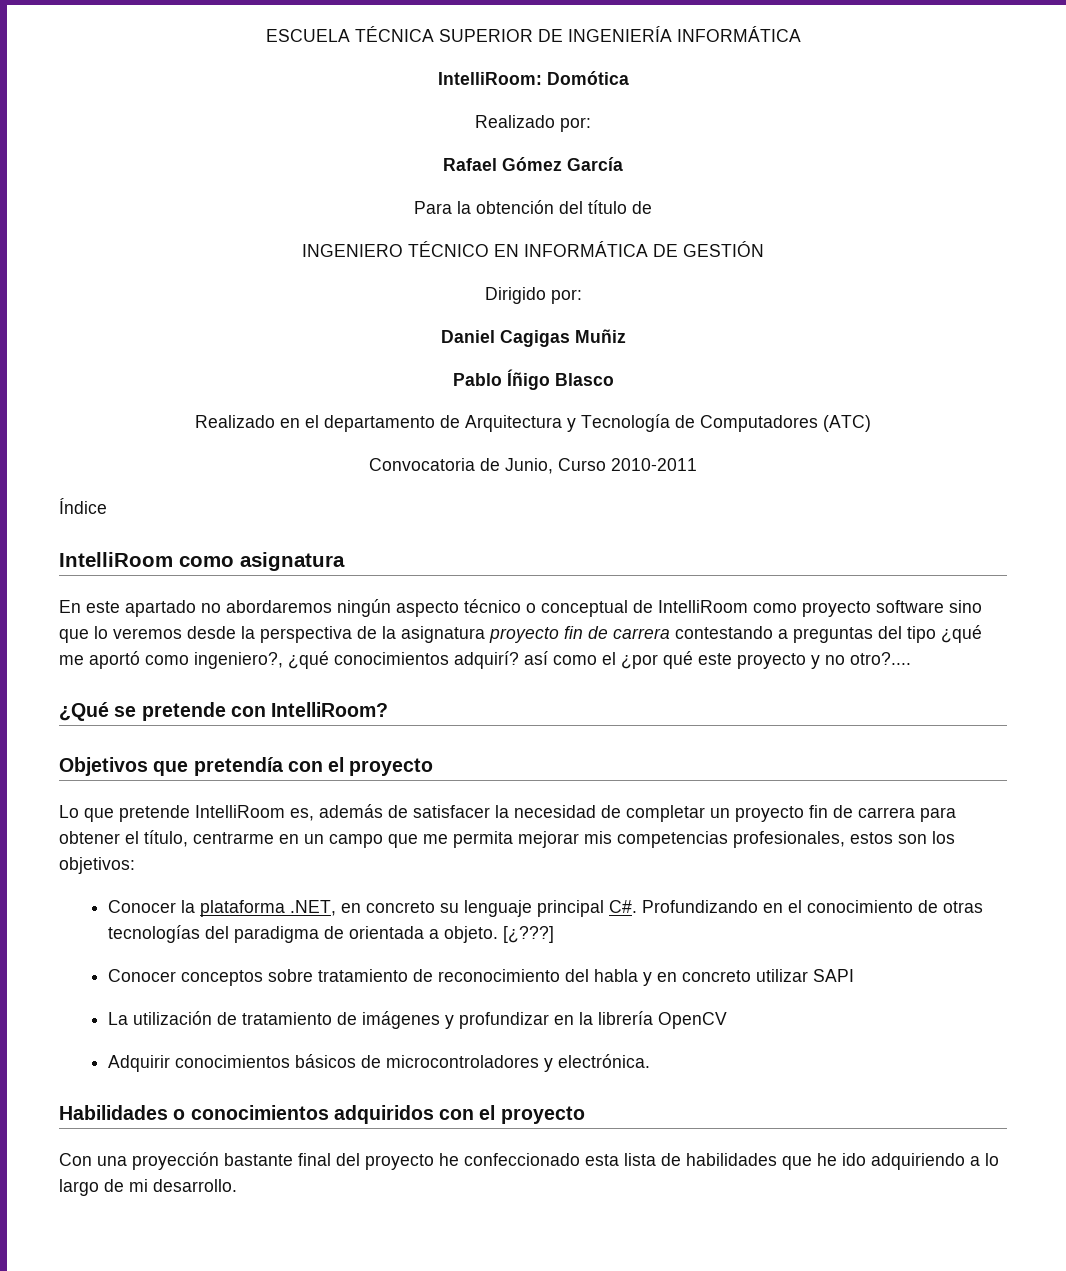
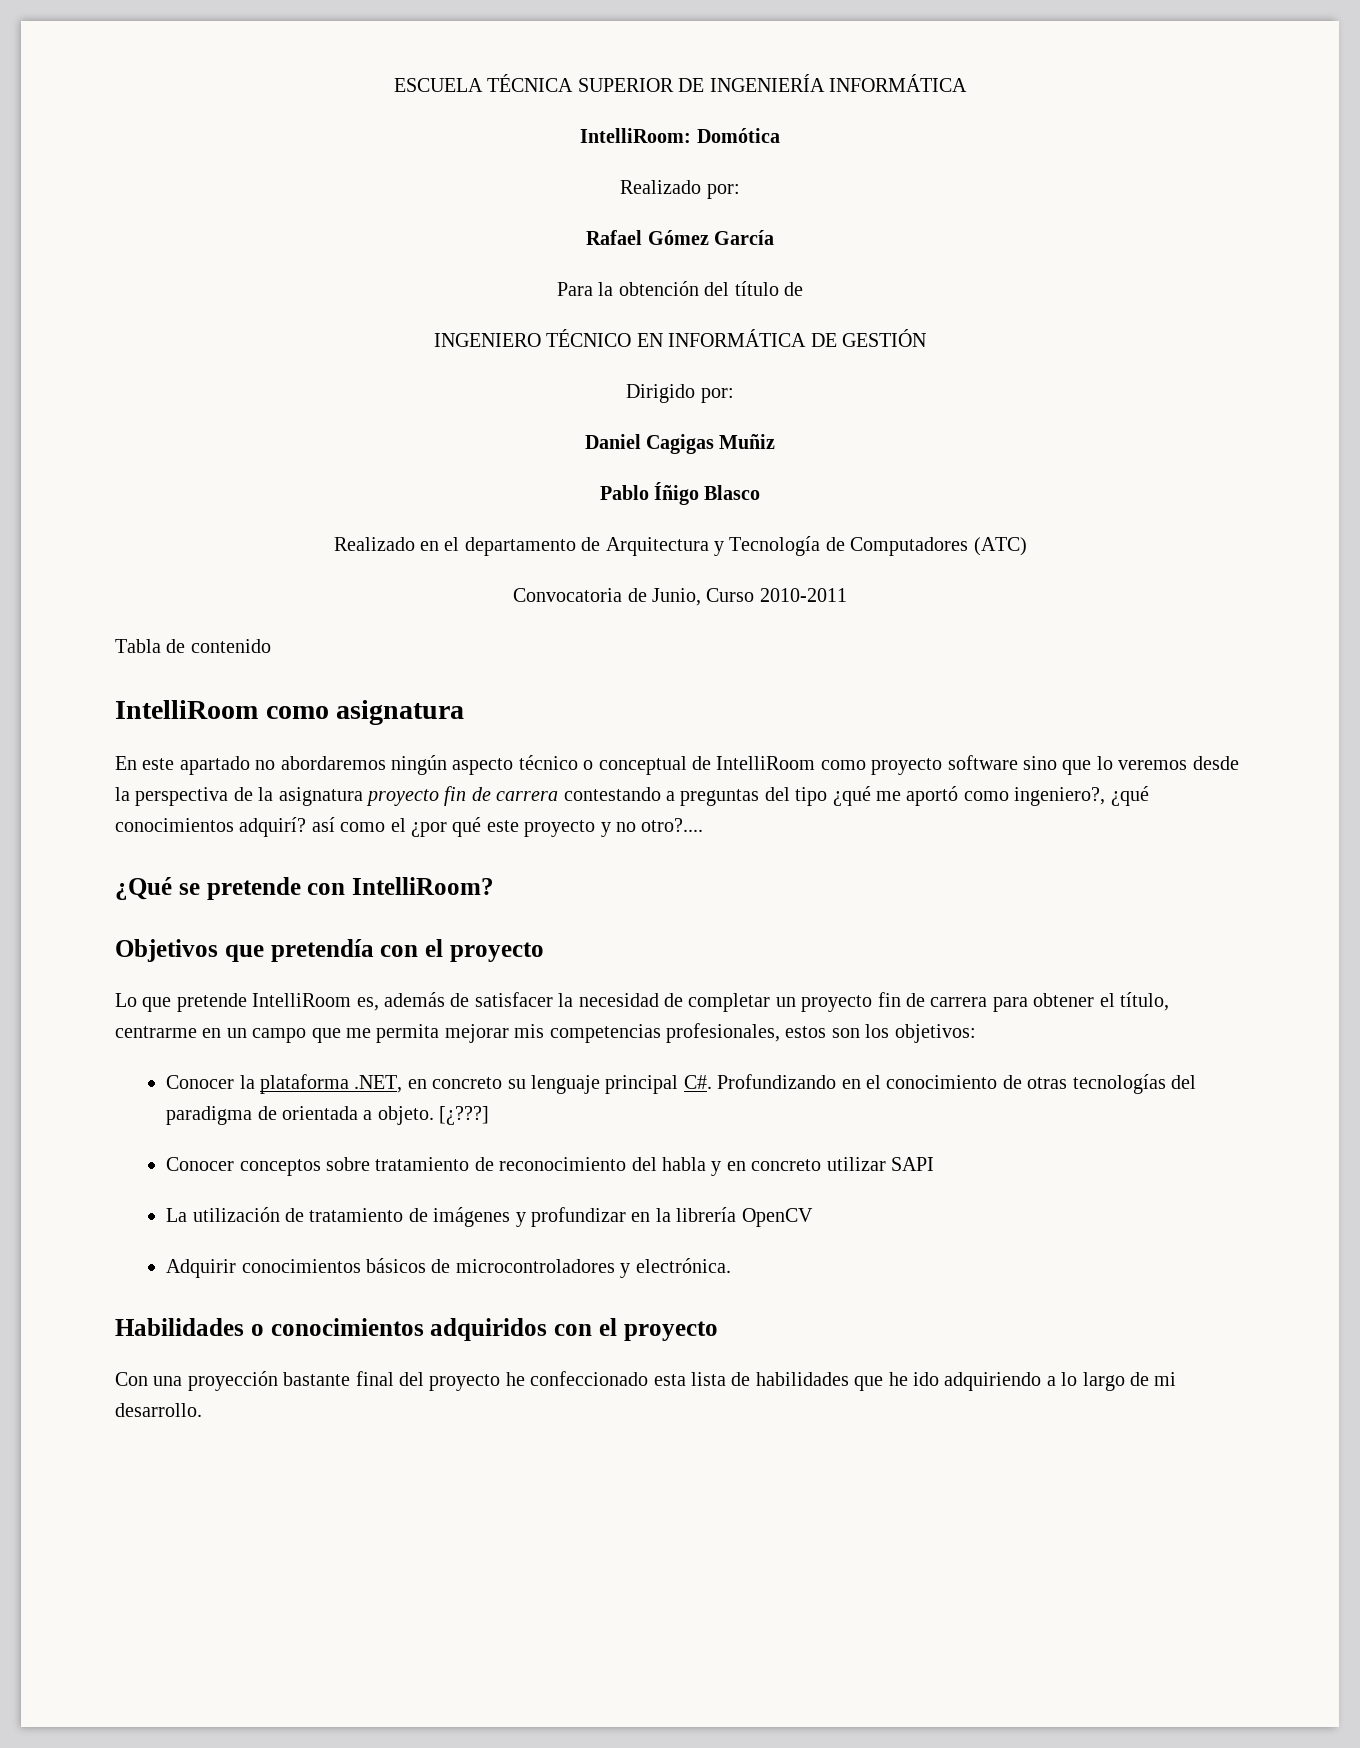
[59,498,107,514] Índice -> [115,639,271,653] Tabla de contenido

